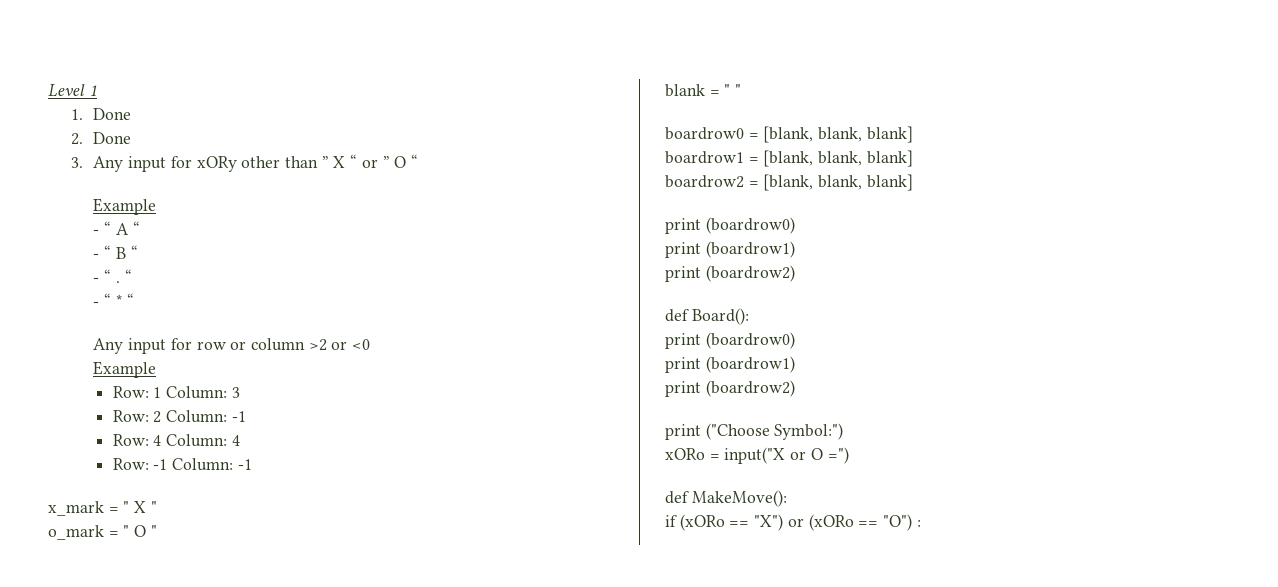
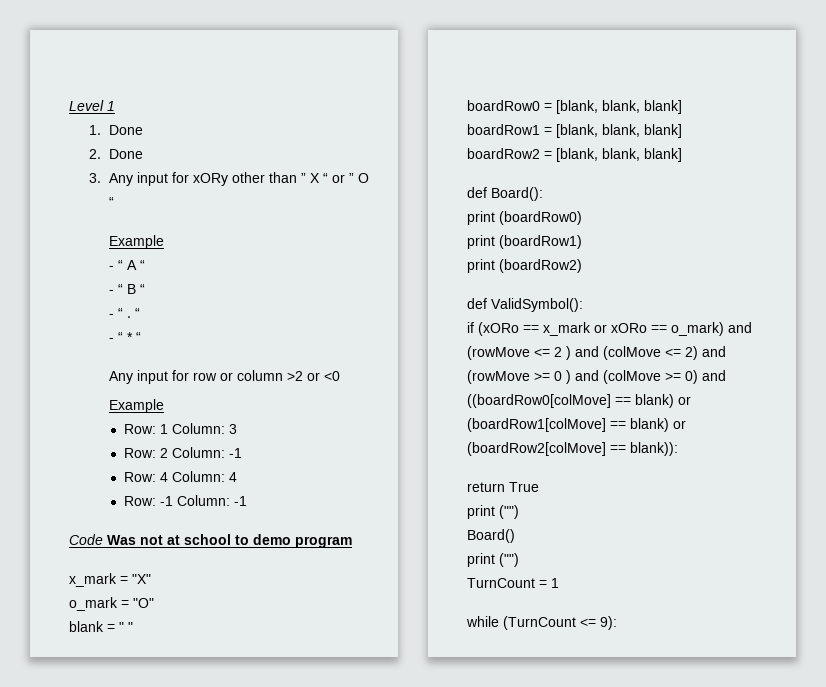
(252, 464) none -> [69,534,352,548] // Code Was not at school to demo program
[123,501,157,513] " X " -> [132,574,151,584] "X"
[123,525,157,537] " O " -> [133,598,154,608] "O"
[665,126,913,143] [665,150,913,167] [665,174,913,191] [665,217,795,234] [665,241,795,258] [665,265,795,282] boardrow0 = [blank, blank, blank] // boardrow1 = [blank, blank, blank] // boardrow2 = [blank, blank, blank] // print (boardrow0) // print (boardrow1) // print (boardrow2) -> [467,100,682,114] [467,124,682,138] [467,148,682,162] boardRow0 = [blank, blank, blank] // boardRow1 = [blank, blank, blank] // boardRow2 = [blank, blank, blank]
[705,332,795,349] [665,356,795,373] [665,380,795,397] [665,423,844,440] [665,447,849,464] [665,490,787,507] (boardrow0) // print (boardrow1) // print (boardrow2) // print ("Choose Symbol:") // xORo = input("X or O =") // def MakeMove(): -> [499,211,582,225] [467,235,582,249] [467,259,582,273] [467,298,583,312] (boardRow0) // print (boardRow1) // print (boardRow2) // def ValidSymbol():
[754,514,921,531] "X") or (xORo == "O") : -> [543,322,752,336] [467,346,726,360] [467,370,726,384] [467,394,691,408] [467,418,686,432] [467,442,678,456] [467,482,539,492] [467,505,519,519] [467,529,515,543] [467,553,519,567] [467,578,559,588] [466,616,617,630] x_mark or xORo == o_mark) and (rowMove <= 2 ) and (colMove <= 2) and (rowMove >= 0 ) and (colMove >= 0) and ((boardRow0[colMove] == blank) or (boardRow1[colMove] == blank) or (boardRow2[colMove] == blank)): // return True // print ("") // Board() // print ("") // TurnCount = 1 // while (TurnCount <= 9):

